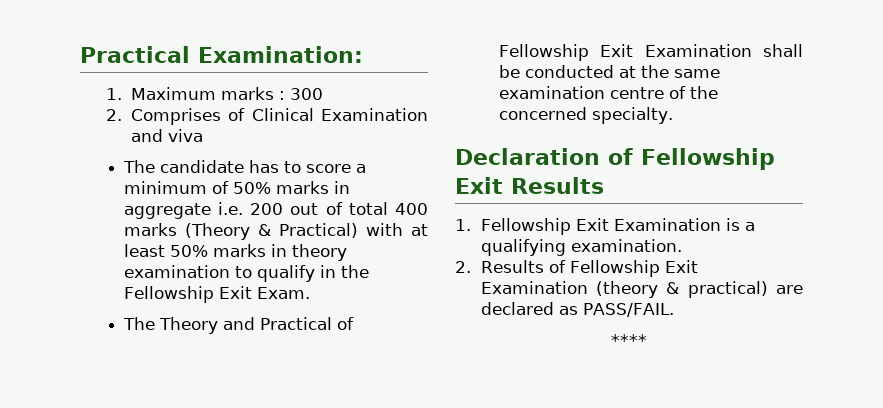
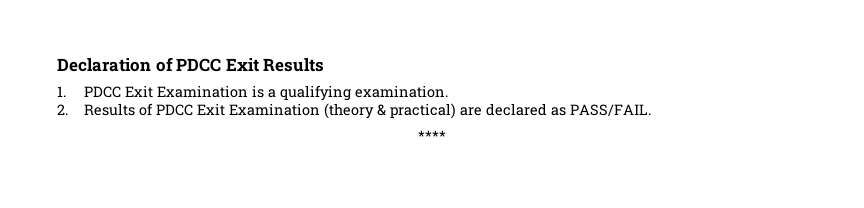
[80,46,363,63] [105,87,324,100] [105,108,428,125] [131,129,204,142] [122,160,366,173] [123,181,350,194] [123,202,428,219] [123,223,428,240] [123,244,347,261] [123,265,369,282] [123,286,310,303] [122,317,354,334] [498,44,803,61] [498,65,720,78] [498,86,718,99] [498,107,673,124] Practical Examination: // 1. Maximum marks : 300 // 2. Comprises of Clinical Examination and viva // The candidate has to score a minimum of 50% marks in aggregate i.e. 200 out of total 400 marks (Theory & Practical) with at least 50% marks in theory examination to qualify in the Fellowship Exit Exam. // The Theory and Practical of Fellowship Exit Examination shall be conducted at the same examination centre of the concerned specialty. // -> (57, 65) none
[641,148,775,170] Fellowship -> [176,58,222,72] PDCC
[480,218,571,235] Fellowship -> [84,86,122,98] PDCC
[569,260,660,277] Fellowship -> [156,104,194,116] PDCC

